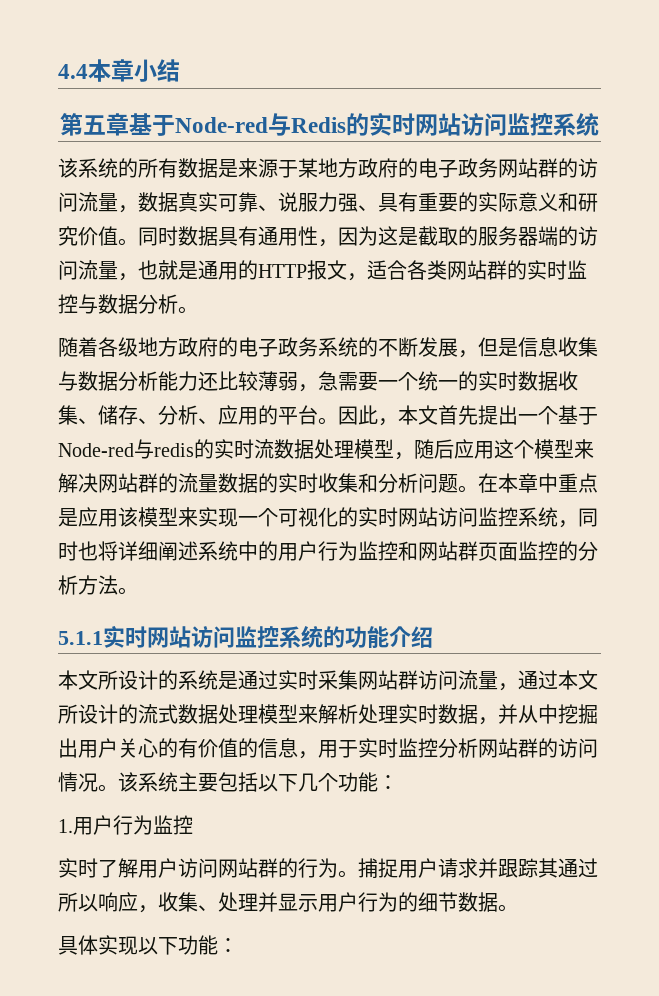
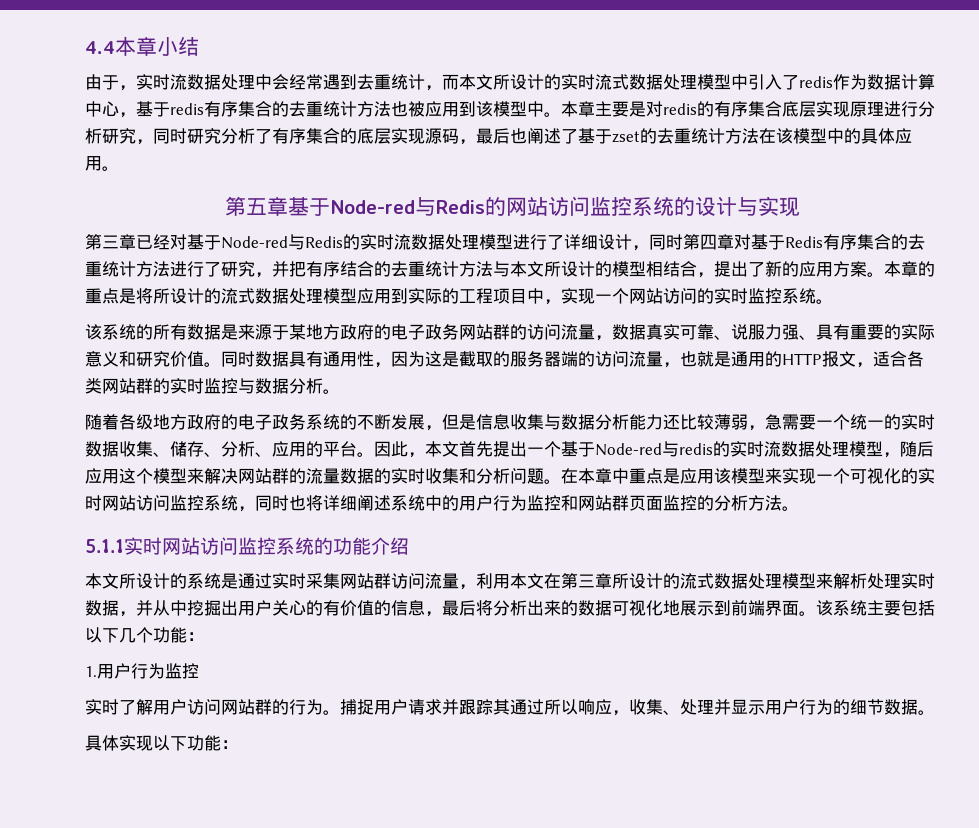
(180, 70) none -> [85,74,935,91] [85,101,935,118] [85,128,912,145] [85,156,119,171] // 由于，实时流数据处理中会经常遇到去重统计，而本文所设计的实时流式数据处理模型中引入了redis作为数据计算中心，基于redis有序集合的去重统计方法也被应用到该模型中。本章主要是对redis的有序集合底层实现原理进行分析研究，同时研究分析了有序集合的底层实现源码，最后也阐述了基于zset的去重统计方法在该模型中的具体应用。
[369,112,599,136] 实时网站访问监控系统 -> [506,196,800,217] [85,234,925,251] [85,261,935,278] [85,288,833,305] 网站访问监控系统的设计与实现 // 第三章已经对基于Node-red与Redis的实时流数据处理模型进行了详细设计，同时第四章对基于Redis有序集合的去重统计方法进行了研究，并把有序结合的去重统计方法与本文所设计的模型相结合，提出了新的应用方案。本章的重点是将所设计的流式数据处理模型应用到实际的工程项目中，实现一个网站访问的实时监控系统。
[518,670,598,690] 通过本文 -> [476,573,612,589] 利用本文在第三章
[318,738,598,758] [58,772,98,792] 用于实时监控分析网站群的访问情况 -> [442,600,799,616] 最后将分析出来的数据可视化地展示到前端界面

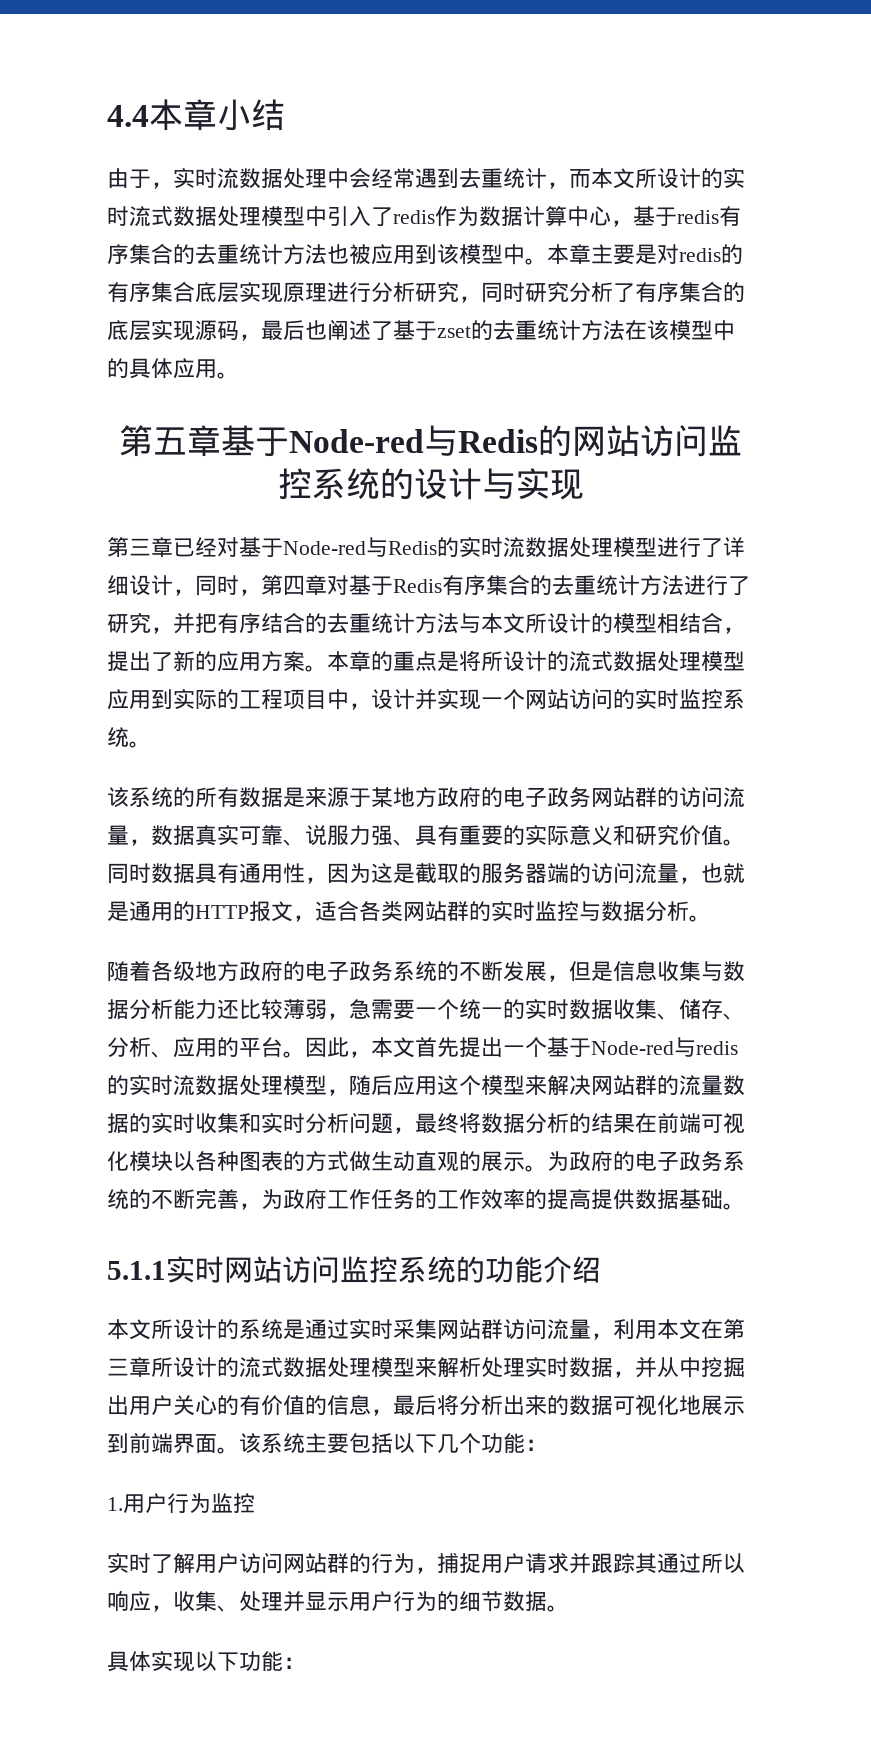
(683, 242) none -> [239,589,261,596] ，
(561, 302) none -> [371,689,437,710] 设计并
(476, 476) none -> [261,1113,305,1133] 实时
[544,468,935,484] [85,495,782,512] 。在本章中重点是应用该模型来实现一个可视化的实时网站访问监控系统，同时也将详细阐述系统中的用户行为监控和网站群页面监控的分析方法 -> [393,1112,745,1134] [107,1151,745,1172] [107,1188,723,1210] ，最终将数据分析的结果在前端可视化模块以各种图表的方式做生动直观的展示。为政府的电子政务系统的不断完善，为政府工作任务的工作效率的提高提供数据基础
[323,710,340,715] 。 -> [415,1567,437,1574] ，

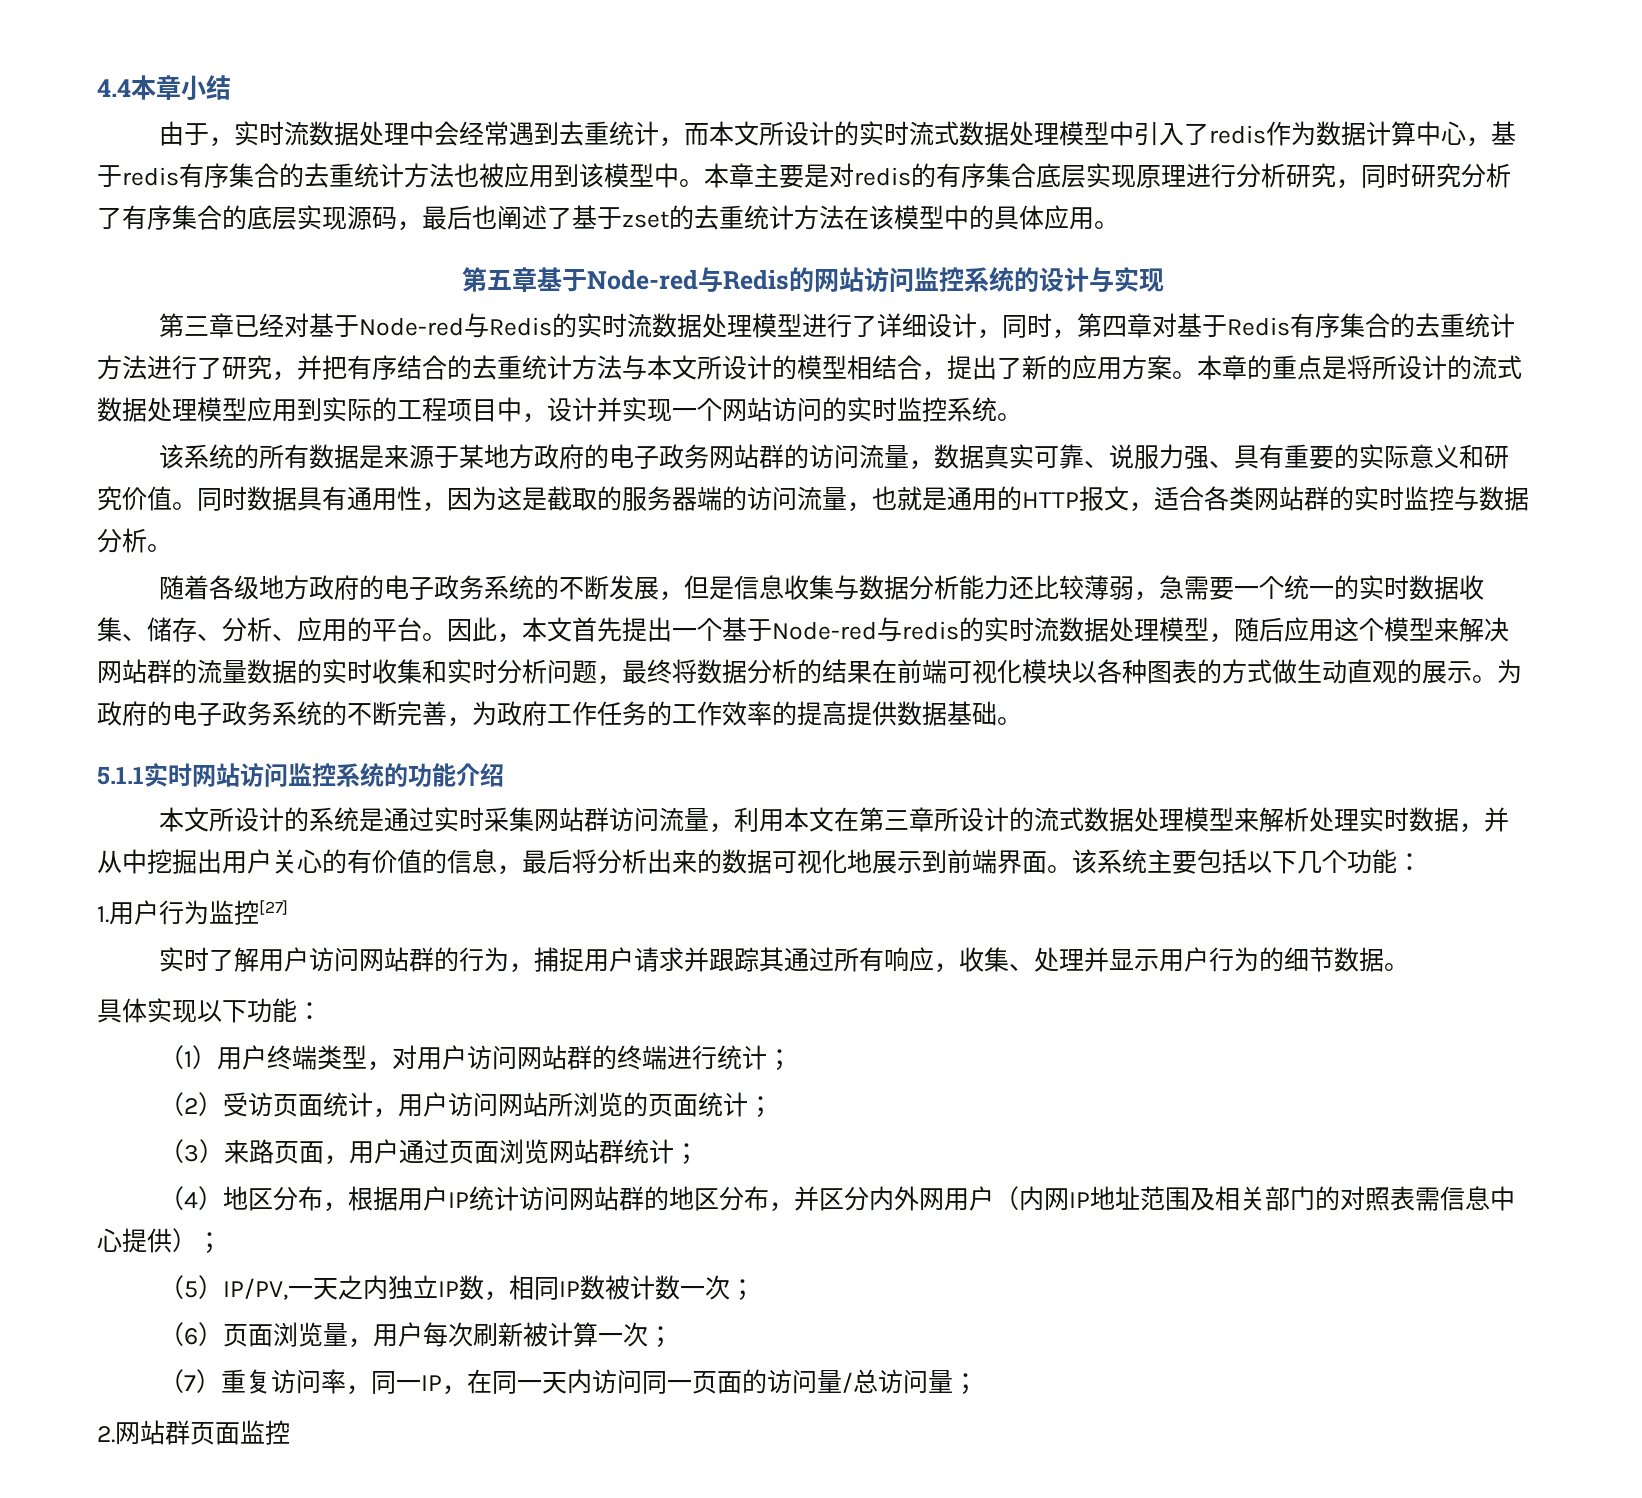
(255, 1503) none -> [259,900,288,915] [27]
[723,1553,745,1573] 以 -> [858,947,884,972] 有
(305, 1663) none -> [158,1045,792,1071] [158,1092,773,1118] [158,1139,699,1165] [158,1186,1515,1212] [97,1228,222,1254] [158,1275,755,1301] [158,1322,673,1348] [158,1369,978,1395] [97,1420,290,1445] // （1）用户终端类型，对用户访问网站群的终端进行统计； // （2）受访页面统计，用户访问网站所浏览的页面统计； // （3）来路页面，用户通过页面浏览网站群统计； // （4）地区分布，根据用户IP统计访问网站群的地区分布，并区分内外网用户（内网IP地址范围及相关部门的对照表需信息中心提供）； // （5）IP/PV,一天之内独立IP数，相同IP数被计数一次； // （6）页面浏览量，用户每次刷新被计算一次； // （7）重复访问率，同一IP，在同一天内访问同一页面的访问量/总访问量； // 2.网站群页面监控

